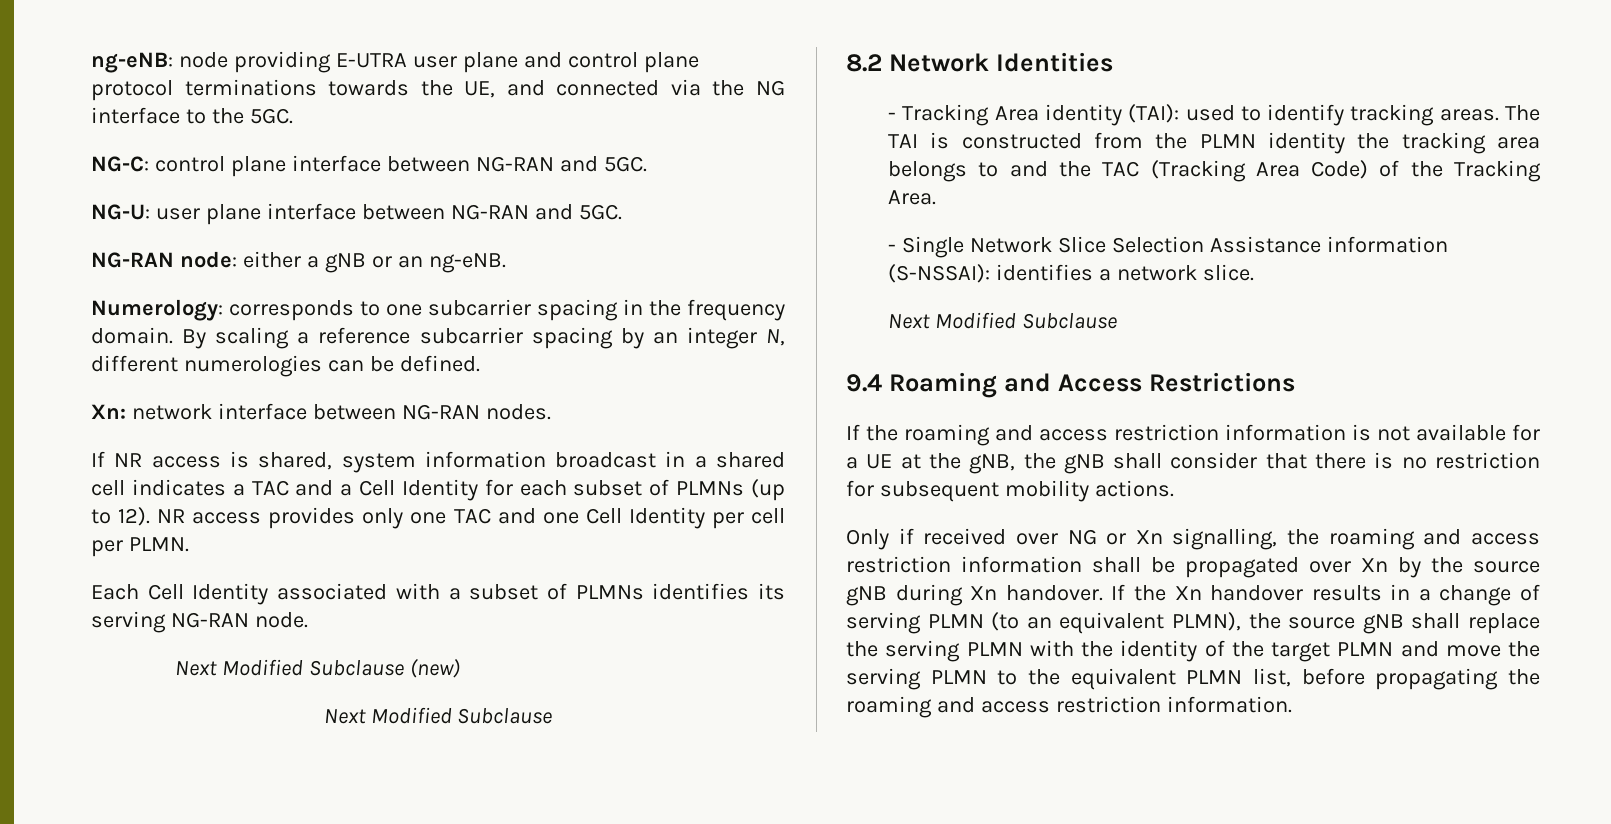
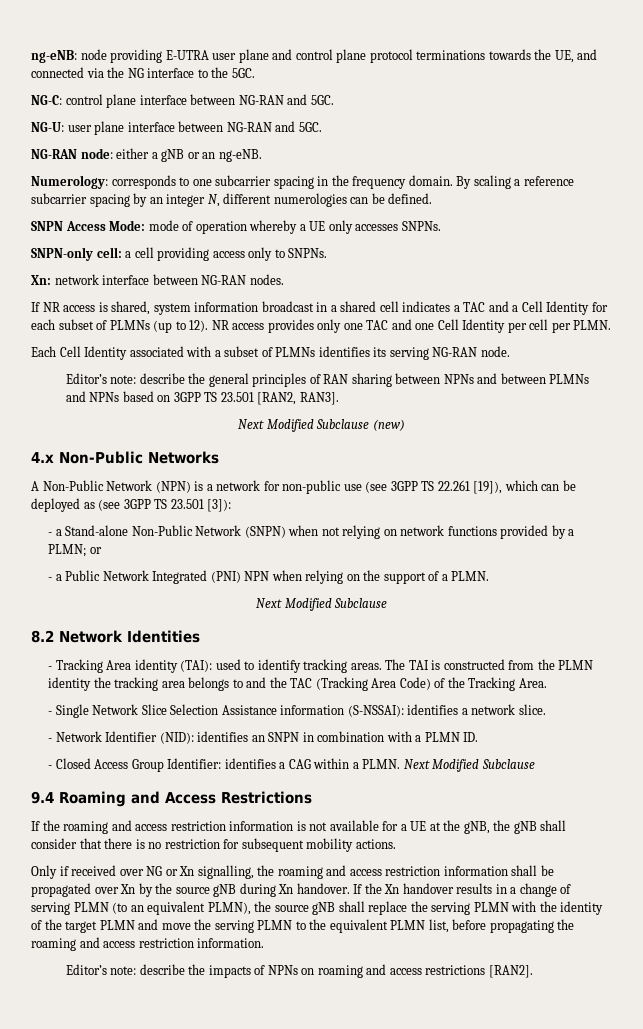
(480, 363) none -> [31,220,441,234] [31,247,328,261] // SNPN Access Mode: mode of operation whereby a UE only accesses SNPNs. // SNPN-only cell: a cell providing access only to SNPNs.
[175,658,461,678] Next Modified Subclause (new) -> [65,373,590,387] [65,391,339,405] [238,419,405,432] [31,451,219,464] [31,480,576,494] [31,498,232,512] [48,525,575,539] [48,544,102,557] [48,570,490,584] Editor’s note: describe the general principles of RAN sharing between NPNs and between PLMNs and NPNs based on 3GPP TS 23.501 [RAN2, RAN3]. // Next Modified Subclause (new) // 4.x Non-Public Networks // A Non-Public Network (NPN) is a network for non-public use (see 3GPP TS 22.261 [19]), which can be deployed as (see 3GPP TS 23.501 [3]): // - a Stand-alone Non-Public Network (SNPN) when not relying on network functions provided by a PLMN; or // - a Public Network Integrated (PNI) NPN when relying on the support of a PLMN.
(1254, 272) none -> [48,731,479,744] [48,758,401,772] - Network Identifier (NID): identifies an SNPN in combination with a PLMN ID. // - Closed Access Group Identifier: identifies a CAG within a PLMN.
(1292, 704) none -> [65,964,533,978] // Editor’s note: describe the impacts of NPNs on roaming and access restrictions [RAN2].

